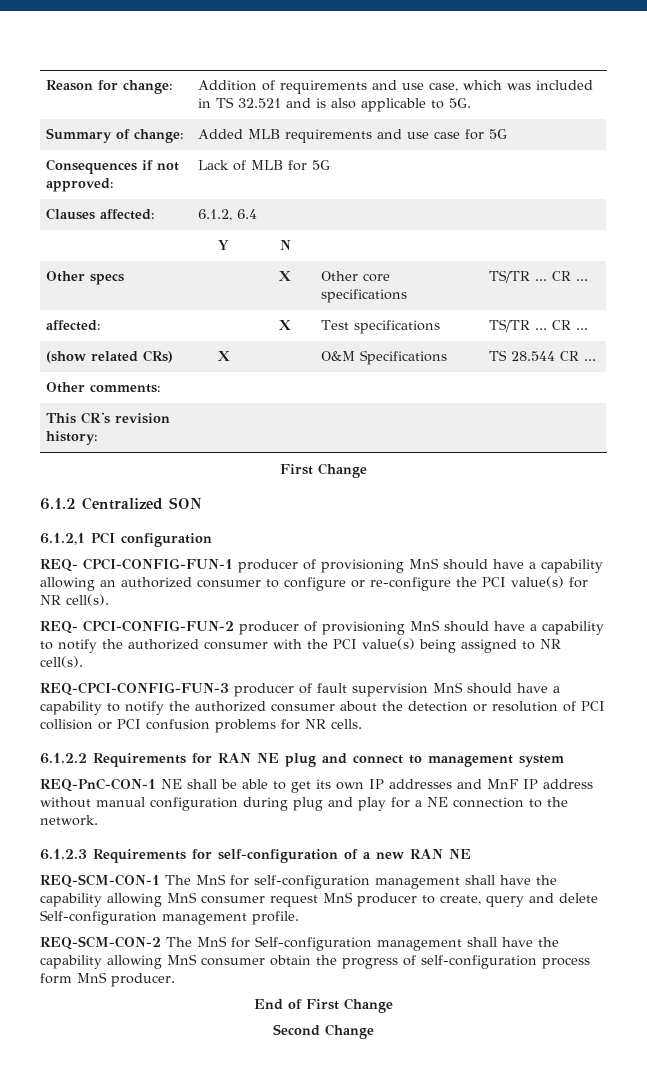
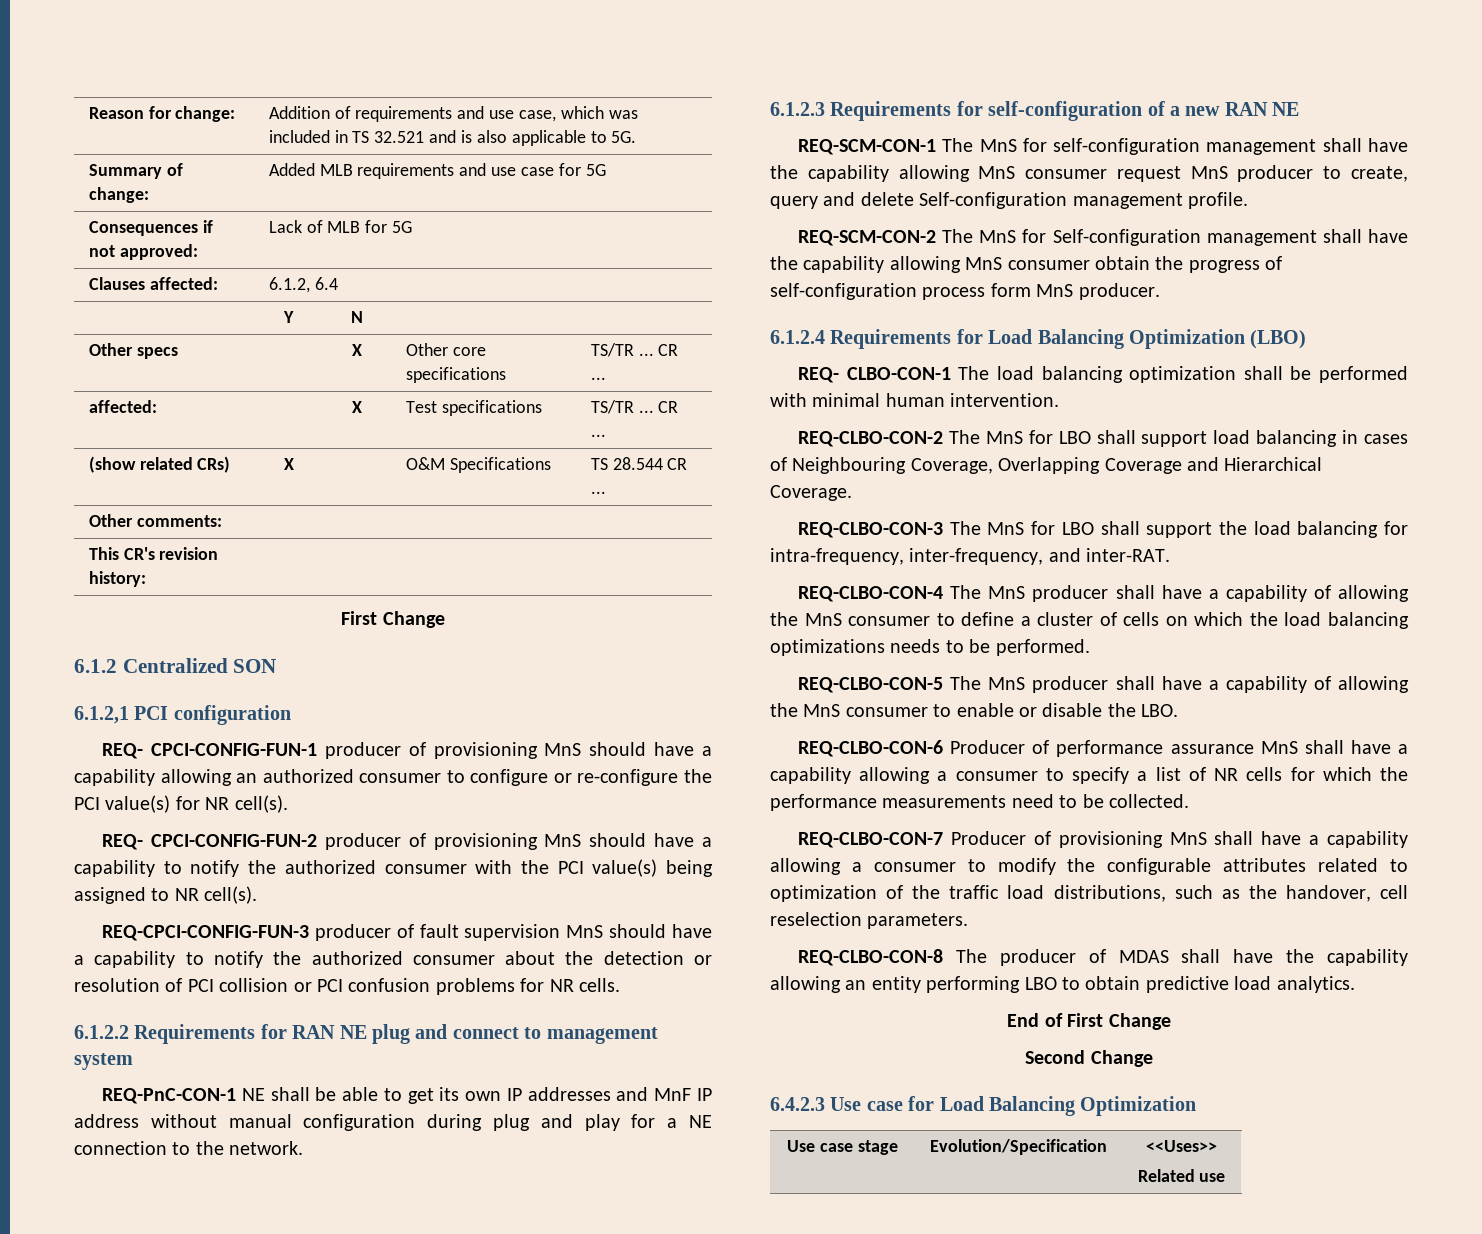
(175, 980) none -> [770,329,1307,349] [798,366,1408,383] [770,393,1060,407] [798,430,1408,447] [770,457,1323,474] [770,485,852,501] [798,521,1408,538] [770,548,1171,565] [798,585,1409,602] [770,612,1409,629] [770,639,1090,656] [798,676,1409,693] [770,703,1179,717] [798,740,1408,757] [770,767,1408,784] [770,794,1189,811] [798,831,1408,848] [770,858,1408,875] [770,885,1408,902] [770,912,969,929] [798,949,1408,966] [770,976,1355,993] // 6.1.2.4 Requirements for Load Balancing Optimization (LBO) // REQ- CLBO-CON-1 The load balancing optimization shall be performed with minimal human intervention. // REQ-CLBO-CON-2 The MnS for LBO shall support load balancing in cases of Neighbouring Coverage, Overlapping Coverage and Hierarchical Coverage. // REQ-CLBO-CON-3 The MnS for LBO shall support the load balancing for intra-frequency, inter-frequency, and inter-RAT. // REQ-CLBO-CON-4 The MnS producer shall have a capability of allowing the MnS consumer to define a cluster of cells on which the load balancing optimizations needs to be performed. // REQ-CLBO-CON-5 The MnS producer shall have a capability of allowing the MnS consumer to enable or disable the LBO. // REQ-CLBO-CON-6 Producer of performance assurance MnS shall have a capability allowing a consumer to specify a list of NR cells for which the performance measurements need to be collected. // REQ-CLBO-CON-7 Producer of provisioning MnS shall have a capability allowing a consumer to modify the configurable attributes related to optimization of the traffic load distributions, such as the handover, cell reselection parameters. // REQ-CLBO-CON-8 The producer of MDAS shall have the capability allowing an entity performing LBO to obtain predictive load analytics.
(374, 1031) none -> [770,1096,1197,1116] [787,1140,898,1155] [929,1139,1107,1155] [1146,1140,1217,1152] [1137,1169,1226,1182] // 6.4.2.3 Use case for Load Balancing Optimization // Use case stage | Evolution/Specification | <<Uses>> // Related use

